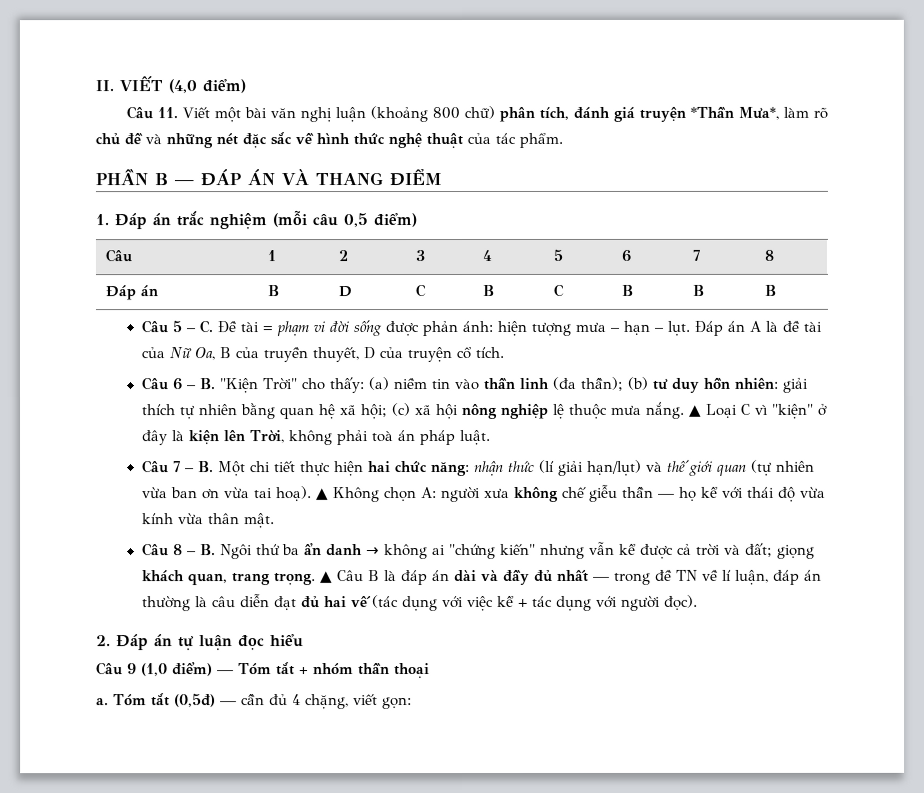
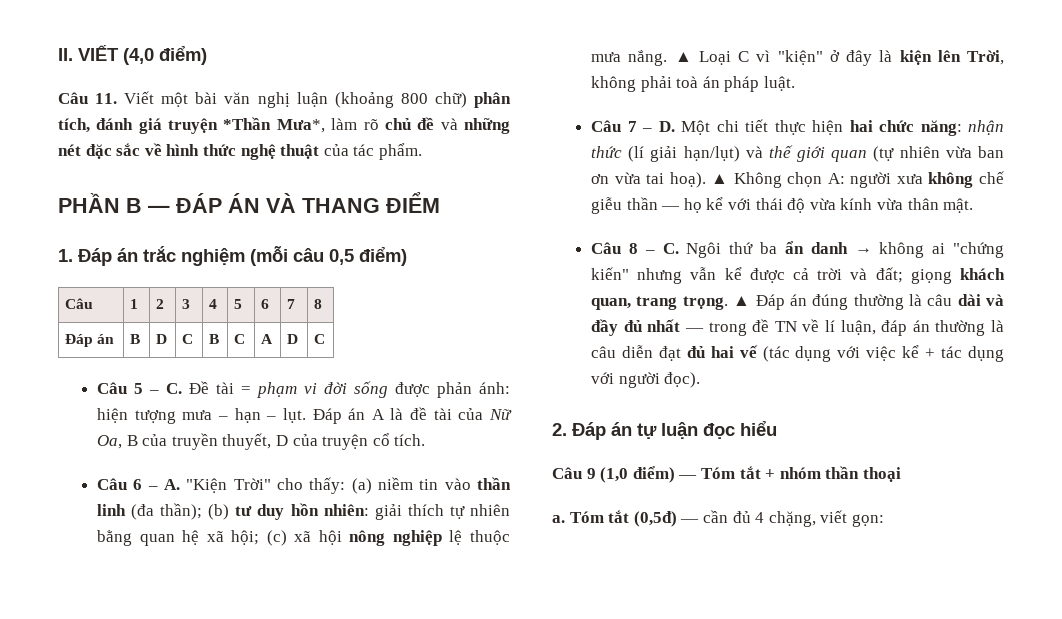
[621,284,634,296] [692,284,705,296] [764,284,777,296] B | B | B -> [261,334,274,344] [287,334,299,344] [314,334,326,344] A | D | C
[198,378,215,390] B. -> [164,479,181,490] A.
[197,461,214,473] B. -> [658,121,675,132] D.
[199,544,216,556] B. -> [662,243,679,254] C.
[336,570,450,586] Câu B là đáp án -> [755,294,953,310] Đáp án đúng thường là câu

